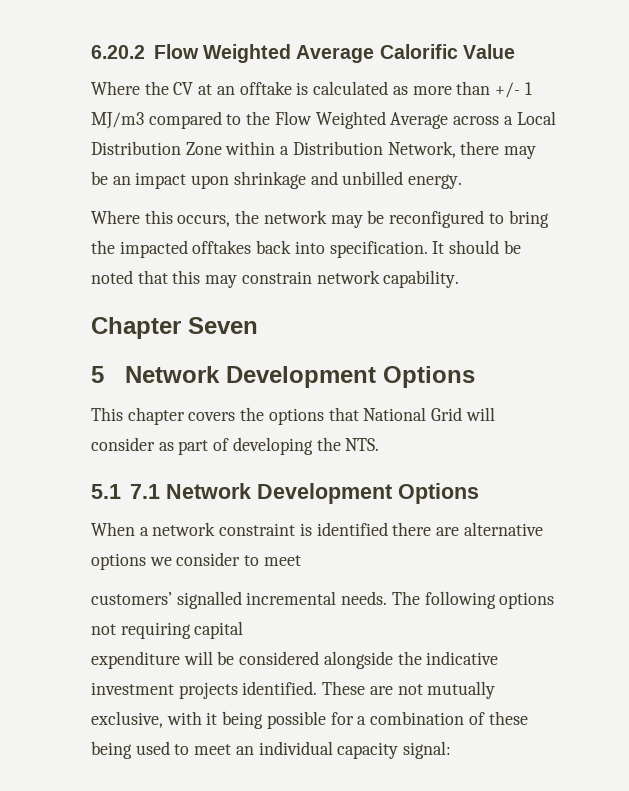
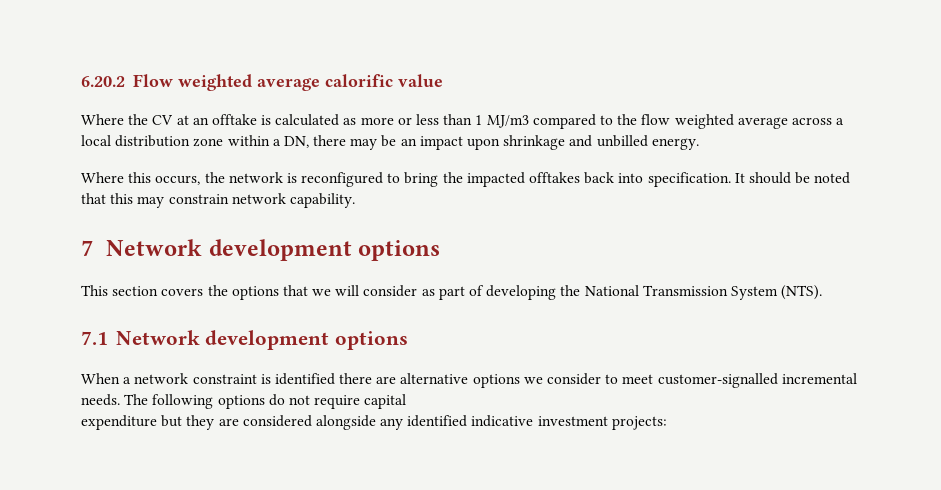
[203,44,515,63] Weighted Average Calorific Value -> [177,74,443,91] weighted average calorific value
[456,81,520,98] than +/- -> [397,114,473,125] or less than
[274,111,556,129] [91,141,456,158] Flow Weighted Average across a Local Distribution Zone within a Distribution Network, -> [641,114,845,129] [81,135,309,148] flow weighted average across a local distribution zone within a DN,
[330,210,385,228] may be -> [286,173,297,183] is
[91,317,258,339] [91,366,476,388] Chapter Seven // 5 Network Development Options -> [81,239,441,261] 7 Network development options
[127,407,185,425] chapter -> [112,286,159,296] section
[363,407,463,421] National Grid -> [312,289,332,296] we
[345,438,380,451] [91,483,479,504] NTS. // 5.1 7.1 Network Development Options -> [584,285,823,300] [81,330,409,350] National Transmission System (NTS). // 7.1 Network development options
[91,591,242,609] // customers’ signalled -> [657,373,778,388] customer-signalled
[91,622,191,639] not requiring -> [268,394,361,409] do not require
[183,651,499,669] [91,681,496,699] [91,711,528,729] [91,741,452,759] will be considered alongside the indicative investment projects identified. These are not mutually exclusive, with it being possible for a combination of these being used to meet an individual capacity signal: -> [161,415,667,430] but they are considered alongside any identified indicative investment projects:

